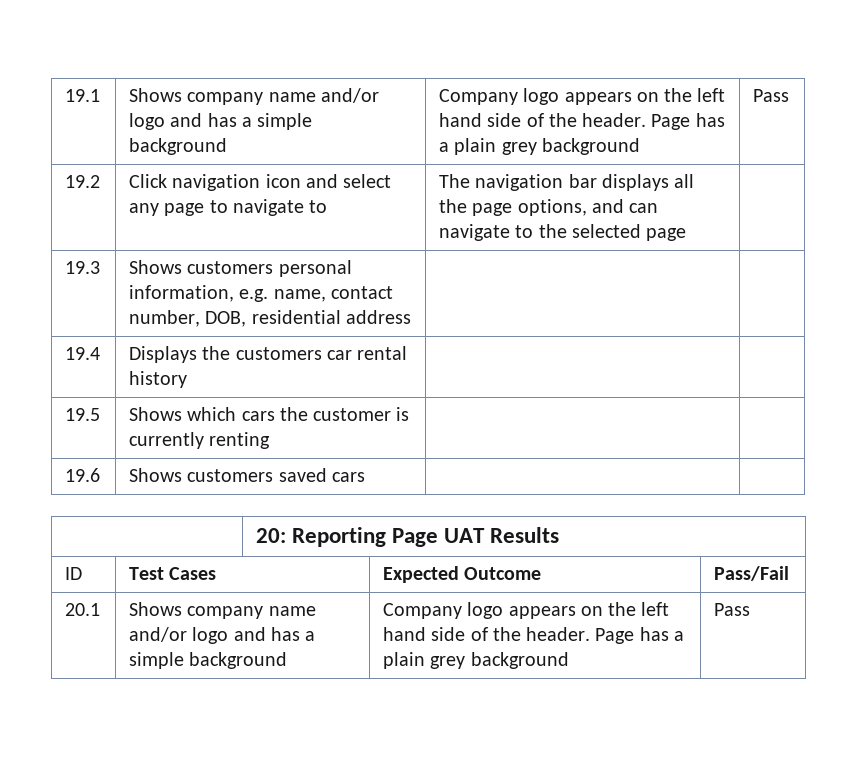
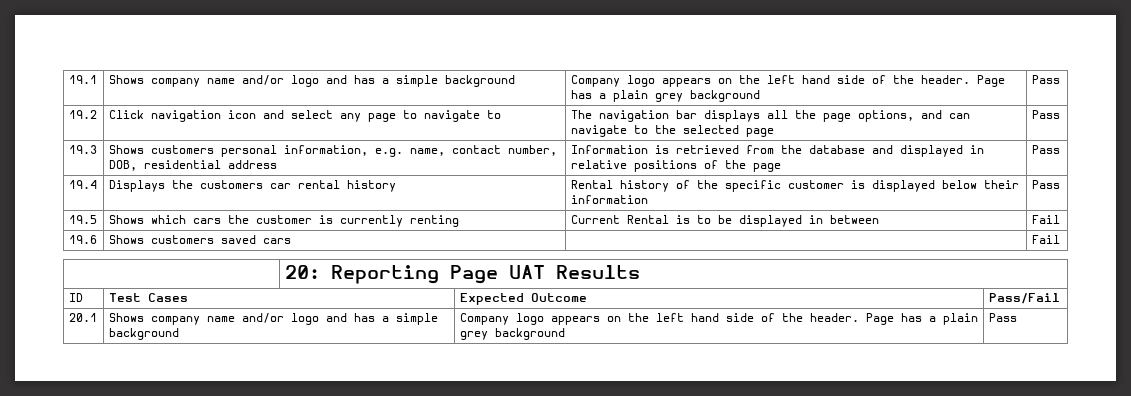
(687, 234) none -> [1031,110,1060,119] Pass
(411, 317) | -> [570,145,984,157] [570,160,781,172] [1031,145,1060,154] Information is retrieved from the database and displayed in relative positions of the page | Pass
(188, 379) | -> [570,180,1019,192] [570,195,648,204] [1031,180,1060,189] Rental history of the specific customer is displayed below their information | Pass
(271, 440) | -> [570,215,879,227] [1031,215,1060,224] Current Rental is to be displayed in between | Fail
(365, 477) none -> [1031,235,1060,244] Fail

